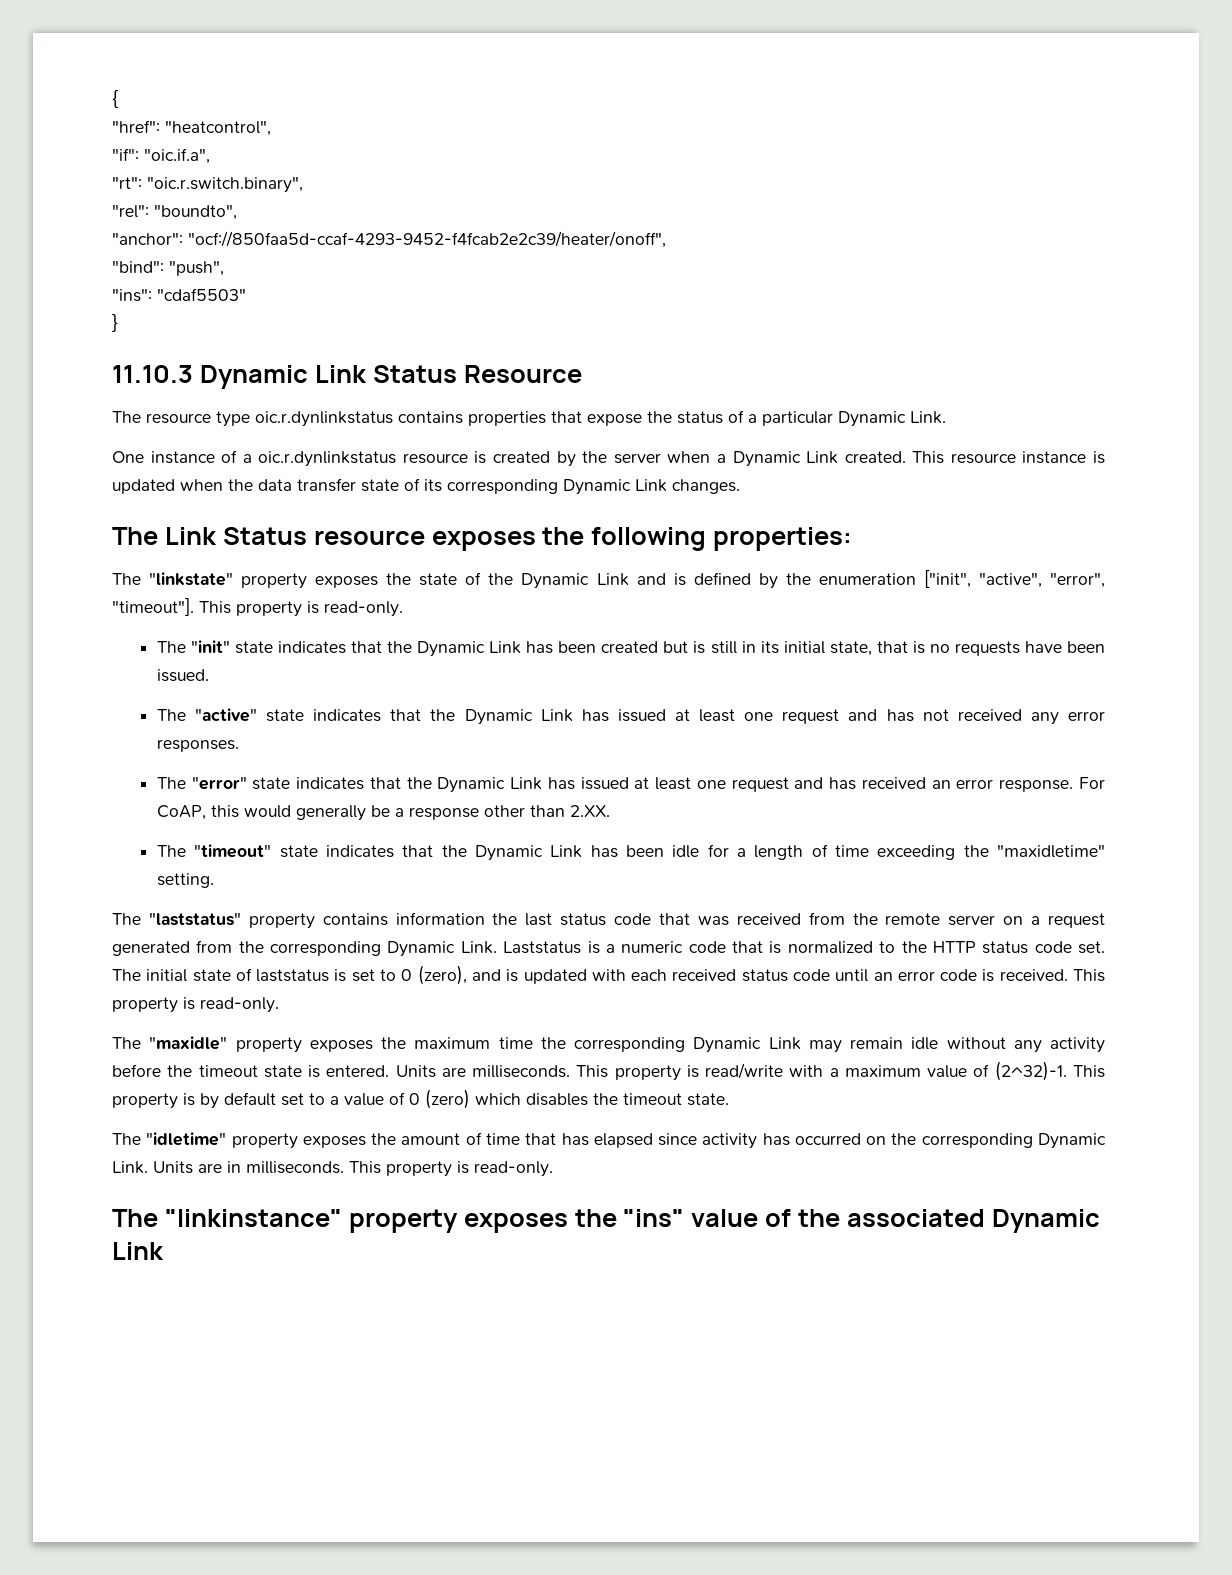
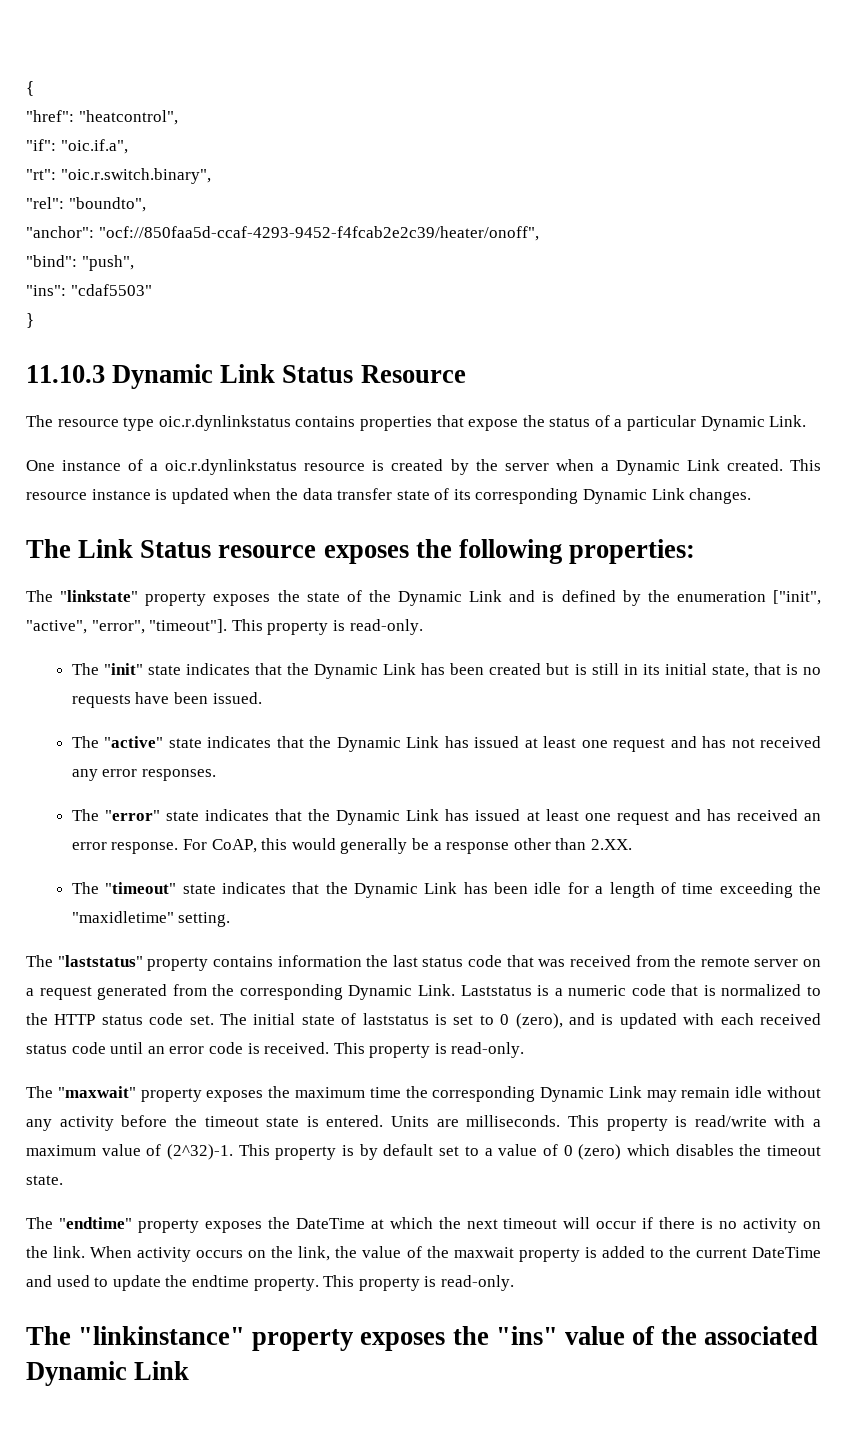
[149,1036,228,1050] "maxidle" -> [57,1086,136,1098] "maxwait"
[146,1132,1107,1149] [112,1161,344,1174] "idletime" property exposes the amount of time that has elapsed since activity has occurred on the corresponding Dynamic Link. Units are in milliseconds. -> [58,1217,822,1233] [26,1246,821,1262] [26,1275,319,1291] "endtime" property exposes the DateTime at which the next timeout will occur if there is no activity on the link. When activity occurs on the link, the value of the maxwait property is added to the current DateTime and used to update the endtime property.

